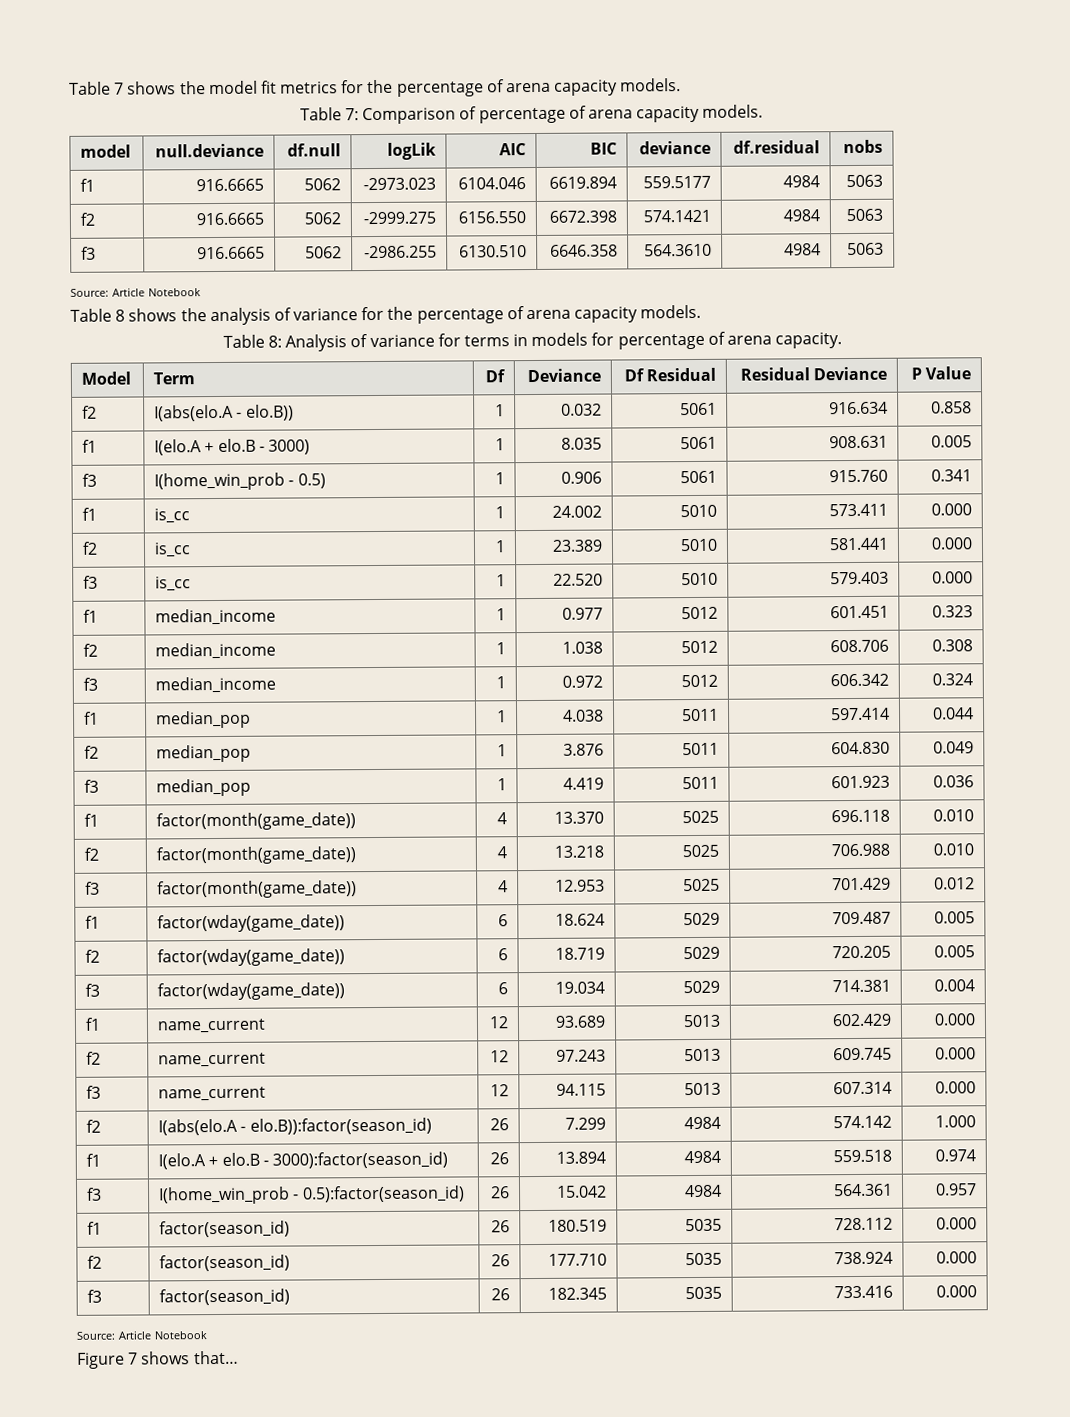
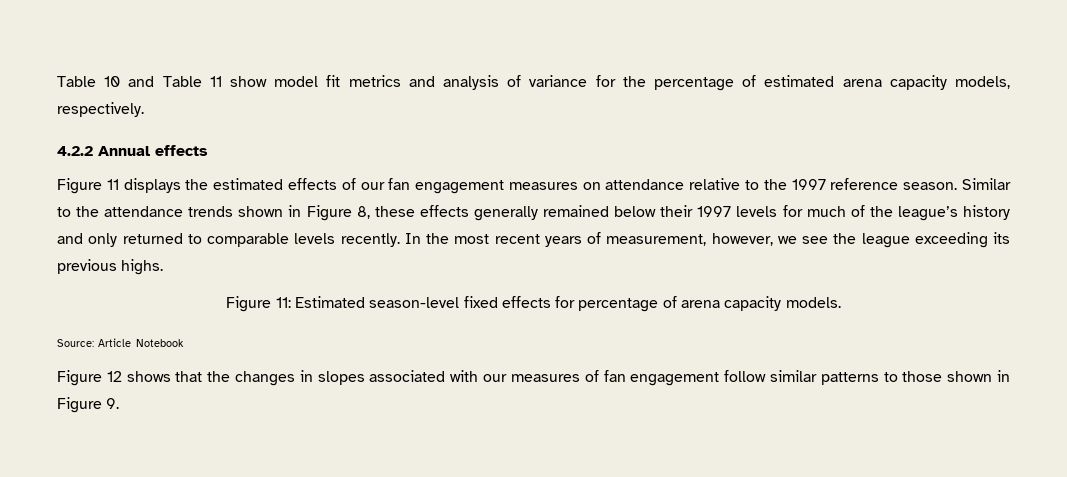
[69,78,682,97] [299,104,764,125] [80,144,132,158] [154,143,264,158] [286,143,341,157] [386,142,436,160] [498,143,526,156] [589,142,617,155] [638,140,711,155] [732,140,820,154] [842,139,883,154] [80,178,96,192] [195,178,264,192] [303,178,341,191] [362,177,436,191] [457,177,526,190] [548,176,617,189] [642,175,711,189] [782,175,820,188] [845,174,883,188] [80,212,96,226] [195,212,264,226] [303,212,341,225] [362,211,436,225] [457,211,526,224] [548,210,617,223] [642,209,711,223] [782,209,820,222] [845,208,883,222] [81,246,97,260] [196,246,265,260] [304,246,342,259] [363,245,437,259] [458,245,527,258] [549,244,618,257] [643,243,712,257] [783,243,821,256] [846,242,884,256] [70,287,202,297] [70,308,207,322] Table 7 shows the model fit metrics for the percentage of arena capacity models. // Table 7: Comparison of percentage of arena capacity models. // model | null.deviance | df.null | logLik | AIC | BIC | deviance | df.residual | nobs // f1 | 916.6665 | 5062 | -2973.023 | 6104.046 | 6619.894 | 559.5177 | 4984 | 5063 // f2 | 916.6665 | 5062 | -2999.275 | 6156.550 | 6672.398 | 574.1421 | 4984 | 5063 // f3 | 916.6665 | 5062 | -2986.255 | 6130.510 | 6646.358 | 564.3610 | 4984 | 5063 // Source: Article Notebook // Table 8 shows the -> [57,75,435,87] Table 10 and Table 11 show model fit metrics and
[526,304,702,323] [222,331,843,352] [81,371,132,385] [153,372,196,385] [484,369,505,383] [526,368,601,383] [623,367,716,382] [739,366,887,381] [910,366,971,380] [82,405,98,419] [154,404,294,422] [494,404,505,417] [560,403,602,416] [679,402,717,416] [828,401,888,415] [930,401,972,414] [82,439,98,453] [154,438,310,456] [494,438,505,451] [560,437,602,450] [679,436,717,450] [828,435,888,449] [930,435,972,448] [82,473,98,487] [154,472,326,491] [494,472,505,485] [560,471,602,484] [679,470,717,484] [828,469,888,483] [930,469,972,482] [82,507,98,521] [154,508,191,524] [494,506,505,519] [551,505,602,518] [679,504,717,518] [828,503,888,517] [930,503,972,516] [82,541,99,555] [154,542,192,558] [494,540,506,553] [551,539,603,552] [679,538,718,552] [828,537,889,551] [930,537,973,550] [83,575,99,589] [155,576,192,592] [495,574,506,587] [552,573,603,586] [680,572,718,586] [829,571,889,585] [931,571,973,584] [83,609,99,623] [155,608,277,626] [495,608,506,621] [561,607,603,620] [680,606,718,620] [829,605,889,619] [931,605,973,618] [83,643,99,657] [155,642,277,660] [495,642,506,655] [561,641,603,654] [680,640,718,654] [829,639,889,653] [931,639,973,652] [83,677,99,691] [155,676,277,694] [495,676,506,689] [561,675,603,688] [680,674,718,688] [829,673,889,687] [931,673,973,686] [84,711,100,725] [156,710,252,729] [496,710,507,723] [562,709,604,722] [681,708,719,722] [830,707,890,721] [932,707,974,720] [84,745,100,759] [156,744,252,763] [496,744,507,757] [562,743,604,756] [681,742,719,756] [830,741,890,755] [932,741,974,754] [84,779,100,793] [156,778,252,797] [496,778,507,791] [562,777,604,790] [681,776,719,790] [830,775,890,789] [932,775,974,788] [84,813,100,827] [156,812,357,831] [496,812,507,825] [553,811,604,824] [681,810,719,824] [830,809,890,823] [932,809,974,822] [84,847,100,861] [156,846,357,865] [496,846,507,859] [553,845,604,858] [681,844,719,858] [830,843,890,857] [932,843,974,856] [85,881,101,895] [157,880,358,899] [497,880,508,893] [554,879,605,892] [682,878,720,892] [831,877,891,891] [933,877,975,890] [85,915,101,929] [157,914,346,933] [497,914,508,927] [554,913,605,926] [682,912,720,926] [831,911,891,925] [933,911,975,924] [85,949,101,963] [157,948,346,967] [497,948,508,961] [554,947,605,960] [682,946,720,960] [831,945,891,959] [933,945,975,958] [85,983,101,997] [157,982,346,1001] [497,982,508,995] [554,981,605,994] [682,980,720,994] [831,979,891,993] [933,979,975,992] [85,1017,102,1031] [157,1018,267,1034] [488,1016,509,1029] [554,1015,606,1028] [682,1014,721,1028] [831,1013,892,1027] [933,1013,975,1026] [86,1051,102,1065] [158,1052,267,1068] [489,1050,509,1063] [555,1049,606,1062] [683,1048,721,1062] [832,1047,892,1061] [934,1047,976,1060] [86,1085,102,1099] [158,1086,267,1102] [489,1084,509,1097] [555,1083,606,1096] [683,1082,721,1096] [832,1081,892,1095] [934,1081,976,1094] [86,1119,102,1133] [158,1117,432,1136] [489,1118,509,1131] [564,1117,606,1130] [683,1116,721,1130] [832,1115,892,1129] [934,1115,976,1128] [86,1153,102,1167] [158,1151,448,1170] [489,1152,509,1165] [555,1151,606,1164] [683,1150,721,1164] [832,1149,892,1163] [934,1149,976,1162] [87,1187,103,1201] [159,1185,465,1205] [490,1186,510,1199] [555,1185,607,1198] [683,1184,722,1198] [832,1183,893,1197] [934,1183,977,1196] [87,1221,103,1235] [159,1220,291,1238] [490,1220,510,1233] [547,1219,607,1232] [684,1218,722,1232] [833,1217,893,1231] [935,1217,977,1230] [87,1255,103,1269] [159,1254,291,1272] [490,1254,510,1267] [547,1253,607,1266] [684,1252,722,1266] [833,1251,893,1265] [935,1251,977,1264] [87,1289,103,1303] [159,1288,291,1306] [490,1288,510,1301] [547,1287,607,1300] [684,1286,722,1300] [833,1285,893,1299] [935,1285,977,1298] [76,1330,208,1340] [77,1350,239,1369] arena capacity models. // Table 8: Analysis of variance for terms in models for percentage of arena capacity. // Model | Term | Df | Deviance | Df Residual | Residual Deviance | P Value // f2 | I(abs(elo.A - elo.B)) | 1 | 0.032 | 5061 | 916.634 | 0.858 // f1 | I(elo.A + elo.B - 3000) | 1 | 8.035 | 5061 | 908.631 | 0.005 // f3 | I(home_win_prob - 0.5) | 1 | 0.906 | 5061 | 915.760 | 0.341 // f1 | is_cc | 1 | 24.002 | 5010 | 573.411 | 0.000 // f2 | is_cc | 1 | 23.389 | 5010 | 581.441 | 0.000 // f3 | is_cc | 1 | 22.520 | 5010 | 579.403 | 0.000 // f1 | median_income | 1 | 0.977 | 5012 | 601.451 | 0.323 // f2 | median_income | 1 | 1.038 | 5012 | 608.706 | 0.308 // f3 | median_income | 1 | 0.972 | 5012 | 606.342 | 0.324 // f1 | median_pop | 1 | 4.038 | 5011 | 597.414 | 0.044 // f2 | median_pop | 1 | 3.876 | 5011 | 604.830 | 0.049 // f3 | median_pop | 1 | 4.419 | 5011 | 601.923 | 0.036 // f1 | factor(month(game_date)) | 4 | 13.370 | 5025 | 696.118 | 0.010 // f2 | factor(month(game_date)) | 4 | 13.218 | 5025 | 706.988 | 0.010 // f3 | factor(month(game_date)) | 4 | 12.953 | 5025 | 701.429 | 0.012 // f1 | factor(wday(game_date)) | 6 | 18.624 | 5029 | 709.487 | 0.005 // f2 | factor(wday(game_date)) | 6 | 18.719 | 5029 | 720.205 | 0.005 // f3 | factor(wday(game_date)) | 6 | 19.034 | 5029 | 714.381 | 0.004 // f1 | name_current | 12 | 93.689 | 5013 | 602.429 | 0.000 // f2 | name_current | 12 | 97.243 | 5013 | 609.745 | 0.000 // f3 | name_current | 12 | 94.115 | 5013 | 607.314 | 0.000 // f2 | I(abs(elo.A - elo.B)):factor(season_id) | 26 | 7.299 | 4984 | 574.142 | 1.000 // f1 | I(elo.A + elo.B - 3000):factor(season_id) | 26 | 13.894 | 4984 | 559.518 | 0.974 // f3 | I(home_win_prob - 0.5):factor(season_id) | 26 | 15.042 | 4984 | 564.361 | 0.957 // f1 | factor(season_id) | 26 | 180.519 | 5035 | 728.112 | 0.000 // f2 | factor(season_id) | 26 | 177.710 | 5035 | 738.924 | 0.000 // f3 | factor(season_id) | 26 | 182.345 | 5035 | 733.416 | 0.000 // Source: Article Notebook // Figure 7 shows that… -> [764,75,1011,90] [57,102,144,117] [57,145,208,156] [57,178,1011,194] [57,205,1010,221] [57,232,1010,248] [57,259,164,275] [226,296,841,312] [57,338,184,347] [57,370,1011,386] [57,397,120,413] estimated arena capacity models, respectively. // 4.2.2 Annual effects // Figure 11 displays the estimated effects of our fan engagement measures on attendance relative to the 1997 reference season. Similar to the attendance trends shown in Figure 8, these effects generally remained below their 1997 levels for much of the league’s history and only returned to comparable levels recently. In the most recent years of measurement, however, we see the league exceeding its previous highs. // Figure 11: Estimated season-level fixed effects for percentage of arena capacity models. // Source: Article Notebook // Figure 12 shows that the changes in slopes associated with our measures of fan engagement follow similar patterns to those shown in Figure 9.

